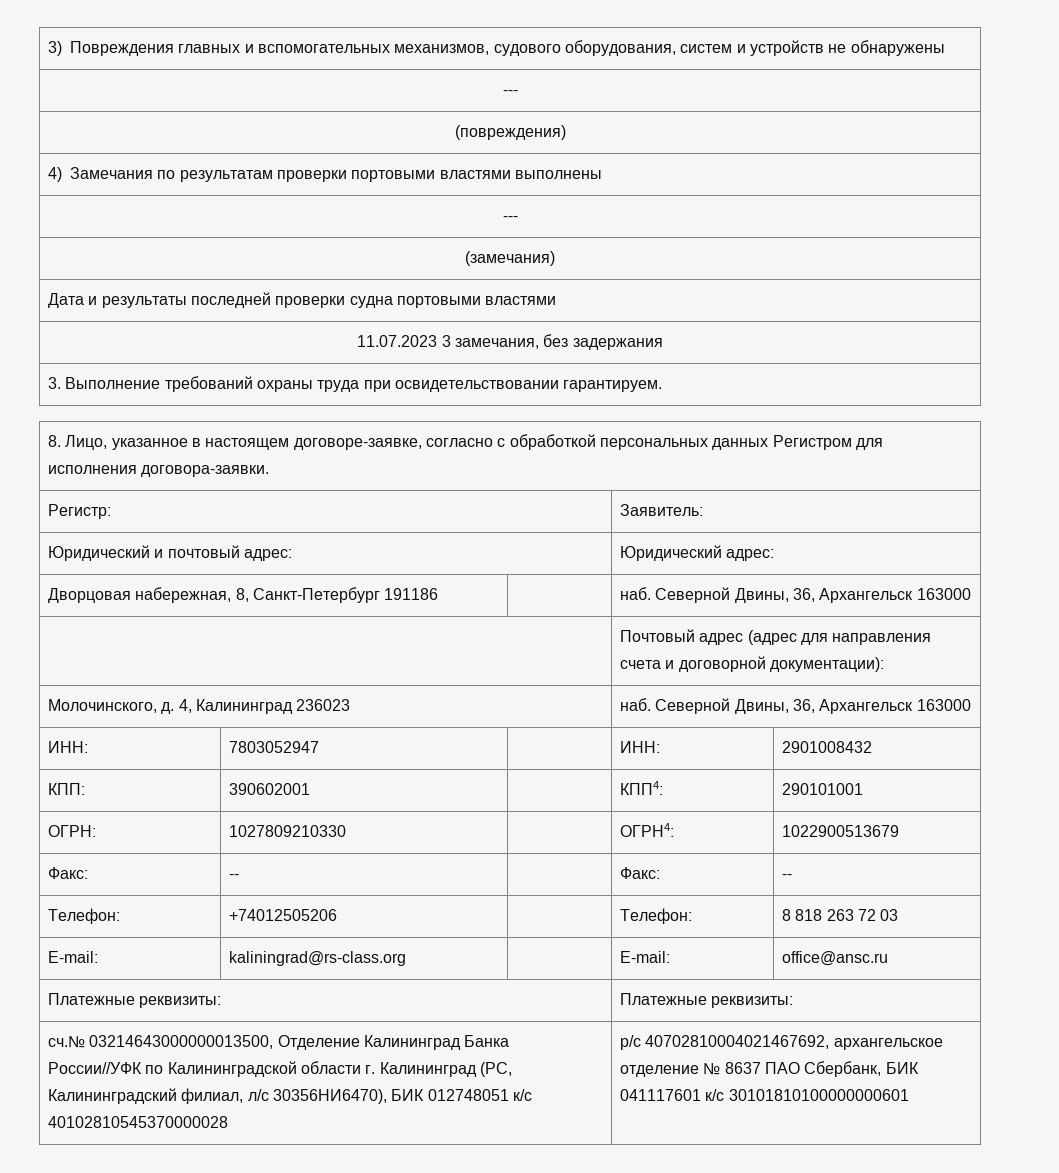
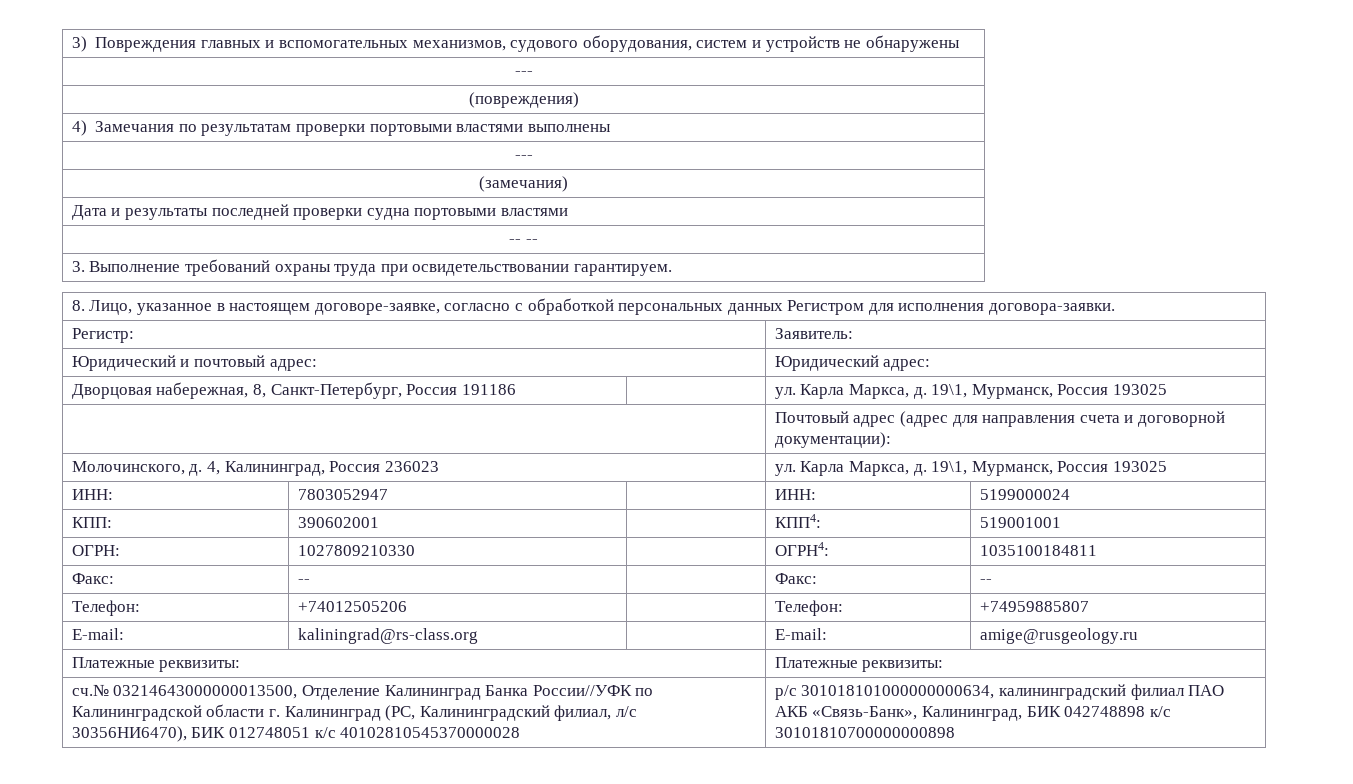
[357,334,663,350] 11.07.2023 3 замечания, без задержания -> [509,239,538,244] -- --
[252,587,380,603] Санкт-Петербург -> [270,382,458,399] Санкт-Петербург, Россия
[620,587,971,603] наб. Северной Двины, 36, Архангельск 163000 -> [774,384,1167,399] ул. Карла Маркса, д. 19\1, Мурманск, Россия 193025
[195,699,293,714] Калининград -> [224,461,381,476] Калининград, Россия
[620,698,971,714] наб. Северной Двины, 36, Архангельск 163000 -> [774,461,1167,476] ул. Карла Маркса, д. 19\1, Мурманск, Россия 193025
[782,741,873,753] 2901008432 -> [979,489,1070,500] 5199000024
[782,783,864,795] 290101001 -> [979,517,1061,528] 519001001
[782,825,900,837] 1022900513679 -> [979,545,1097,556] 1035100184811
[782,909,899,921] 8 818 263 72 03 -> [979,601,1089,612] +74959885807
[782,951,889,966] office@ansc.ru -> [979,628,1138,644] amige@rusgeology.ru
[645,1035,943,1050] [620,1061,919,1077] [620,1089,909,1101] 40702810004021467692, архангельское отделение № 8637 ПАО Сбербанк, БИК 041117601 к/с 30101810100000000601 -> [801,684,1225,700] [774,706,1171,721] [774,727,955,738] 301018101000000000634, калининградский филиал ПАО АКБ «Связь-Банк», Калининград, БИК 042748898 к/с 30101810700000000898

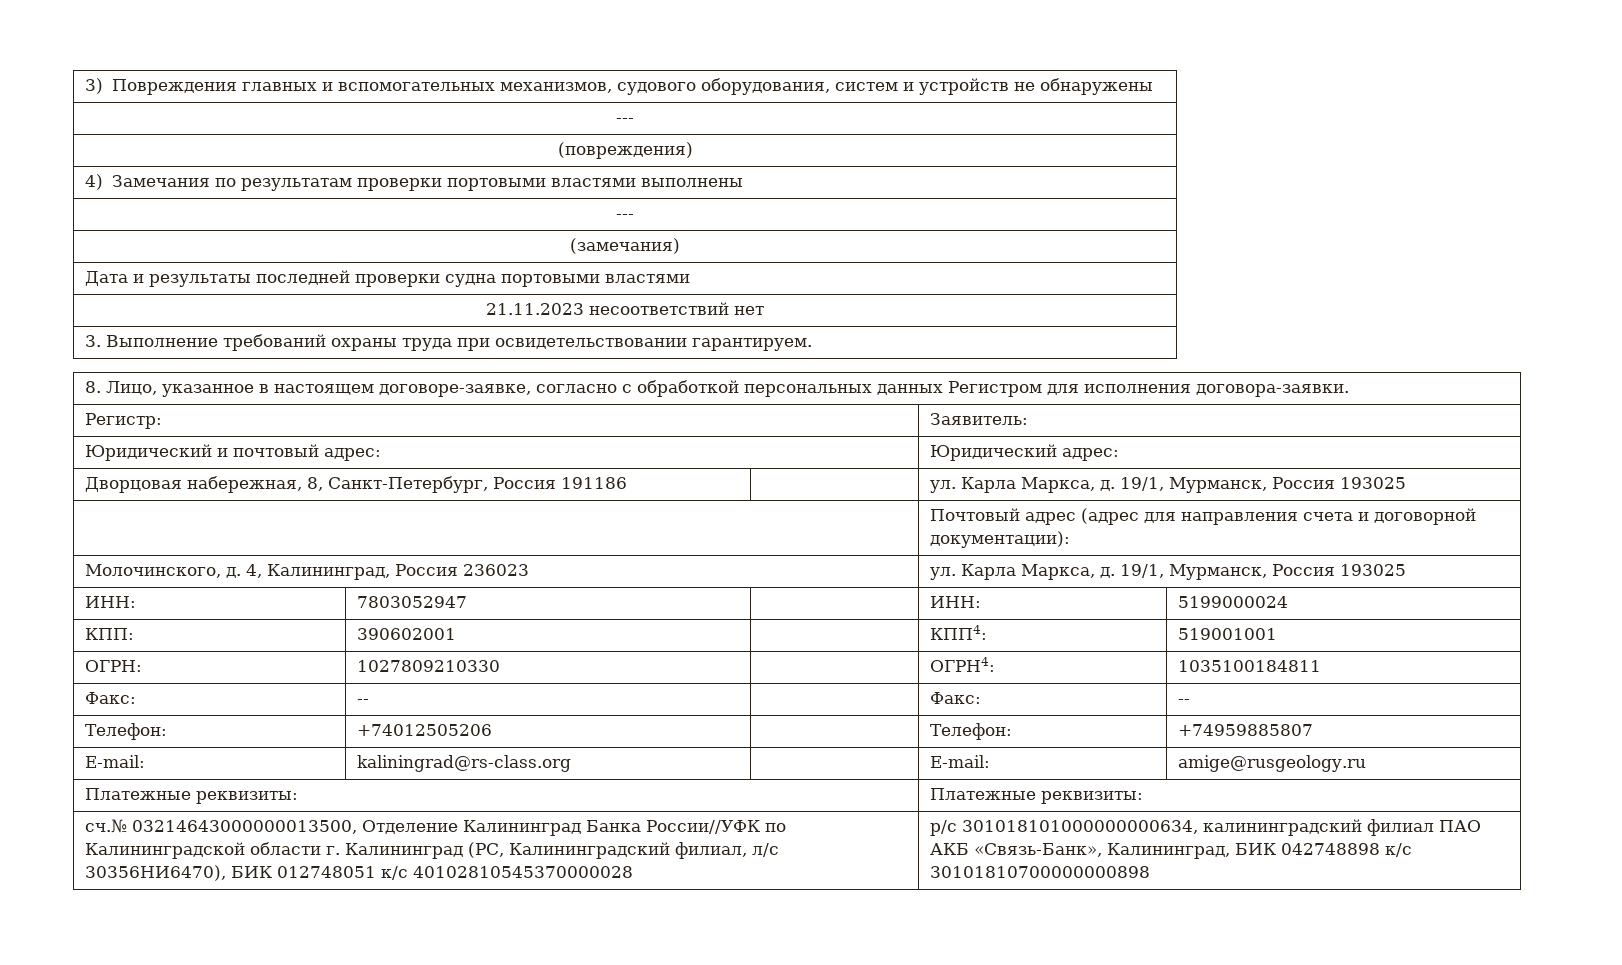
[509,239,538,244] -- -- -> [486,302,764,315] 21.11.2023 несоответствий нет
[931,384,968,398] 19\1, -> [1120,477,1165,491] 19/1,
[931,461,968,475] 19\1, -> [1120,564,1165,578] 19/1,

